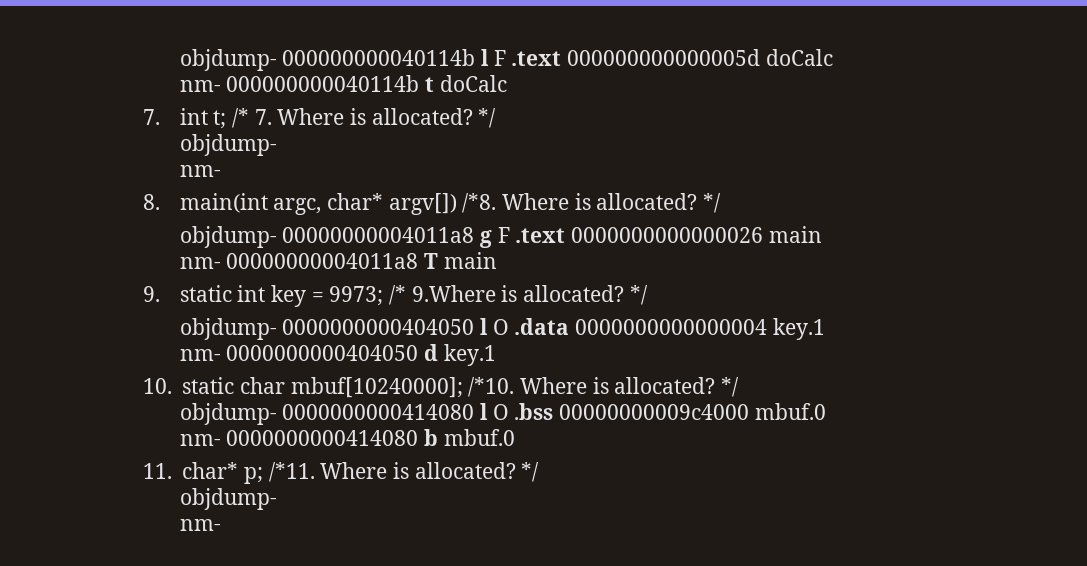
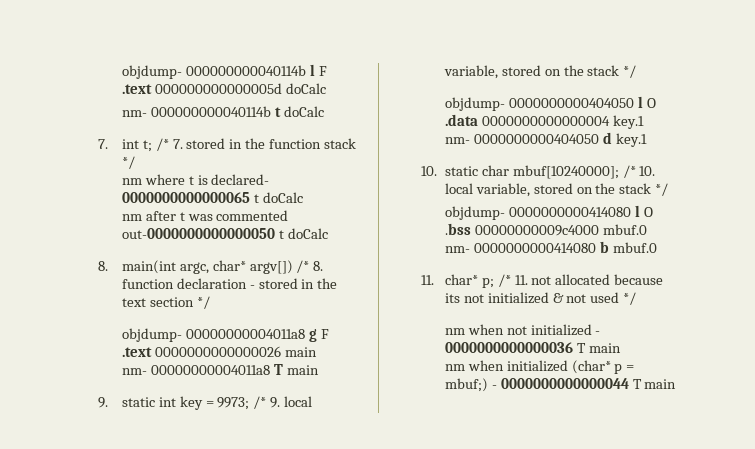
[277,108,497,128] [179,134,277,156] [179,165,221,177] Where is allocated? */ // objdump- // nm- -> [186,138,357,149] [121,156,135,169] [121,174,270,185] [121,192,303,203] [121,210,289,221] [121,228,328,239] stored in the function stack */ // nm where t is declared- 0000000000000065 t doCalc // nm after t was commented out-0000000000000050 t doCalc
[462,193,698,213] /*8. Where is allocated? -> [296,260,324,273] [121,278,338,289] [121,297,194,307] /* 8. function declaration - stored in the text section
[411,285,624,302] 9.Where is allocated? -> [270,396,313,408] [443,65,620,79] 9. local variable, stored on the stack
[468,377,716,397] /*10. Where is allocated? -> [622,165,656,178] [444,183,652,197] /* 10. local variable, stored on the stack
[268,462,540,482] [179,488,277,510] [179,519,221,531] /*11. Where is allocated? */ // objdump- // nm- -> [497,274,664,287] [444,292,637,305] [444,324,601,336] [444,342,621,353] [444,360,635,374] [444,378,677,392] /* 11. not allocated because its not initialized & not used */ // nm when not initialized - 0000000000000036 T main // nm when initialized (char* p = mbuf;) - 0000000000000044 T main

